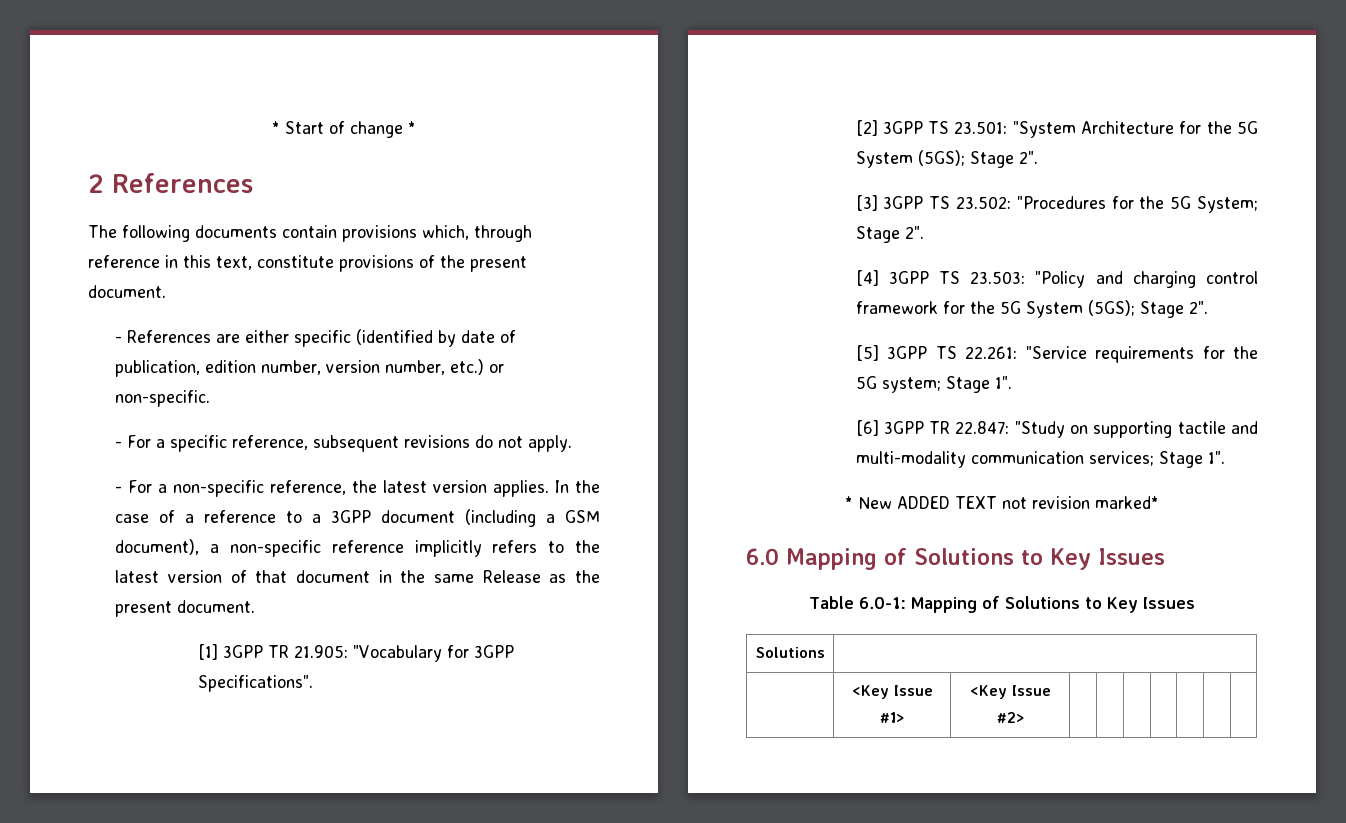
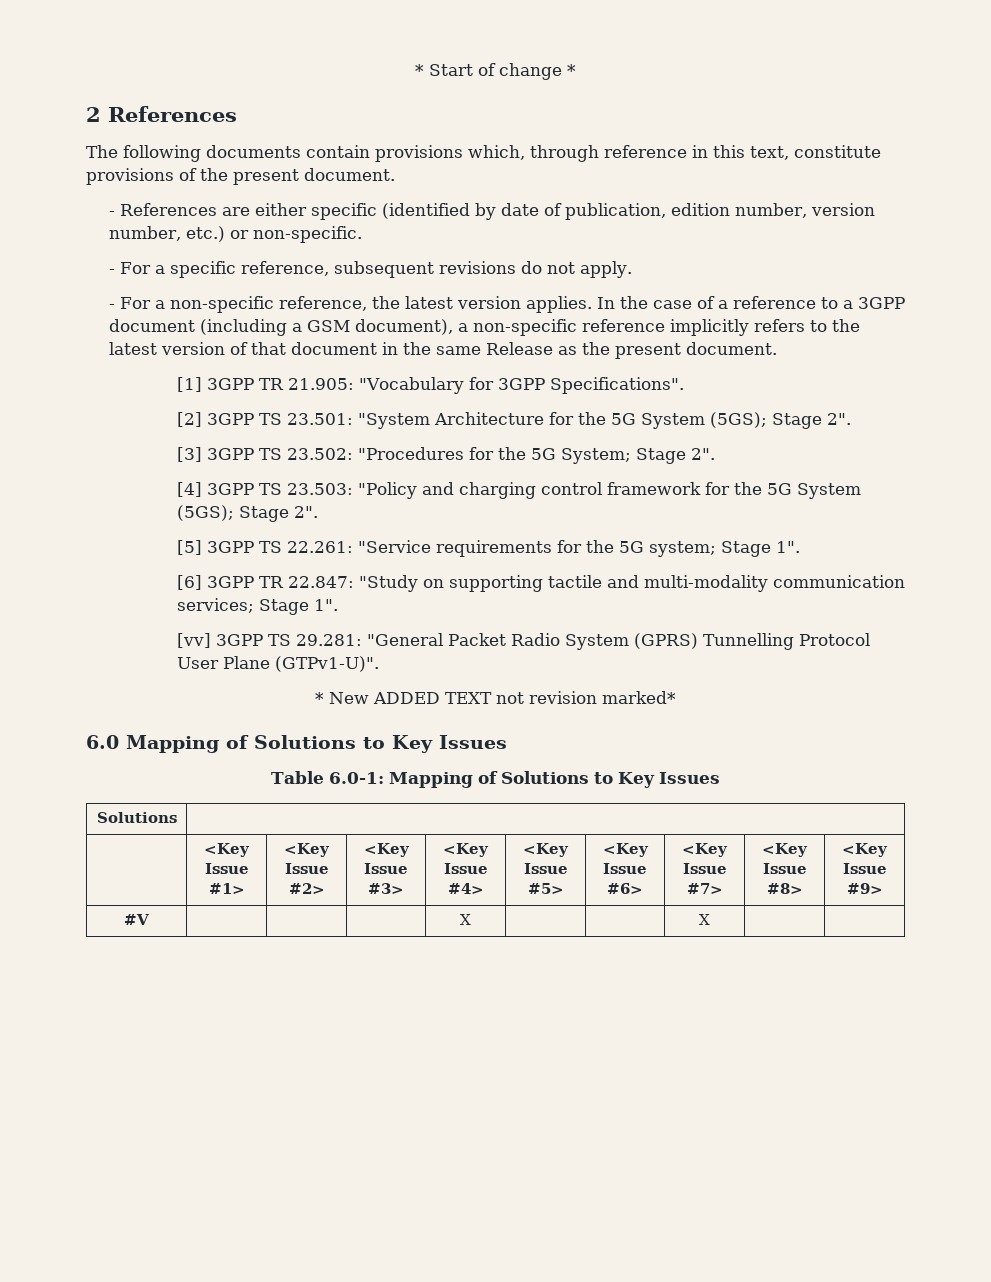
(1225, 457) none -> [176,633,870,650] [176,656,379,672] // [vv] 3GPP TS 29.281: "General Packet Radio System (GPRS) Tunnelling Protocol User Plane (GTPv1-U)".
(1024, 717) | | | | -> [363,843,410,857] [364,863,408,874] [368,883,404,894] [443,843,489,857] [443,863,488,874] [447,883,484,894] [523,843,569,857] [523,863,568,874] [527,883,564,894] [602,843,649,857] [603,863,647,874] [607,883,643,894] [682,843,728,857] [682,863,727,874] [686,883,723,894] [762,843,808,857] [762,863,807,874] [766,883,803,894] [842,843,888,857] [842,863,887,874] [846,883,883,894] [124,914,149,925] [460,914,471,925] [699,914,710,925] <Key Issue #3> | <Key Issue #4> | <Key Issue #5> | <Key Issue #6> | <Key Issue #7> | <Key Issue #8> | <Key Issue #9> // #V | | | | X | | | X

